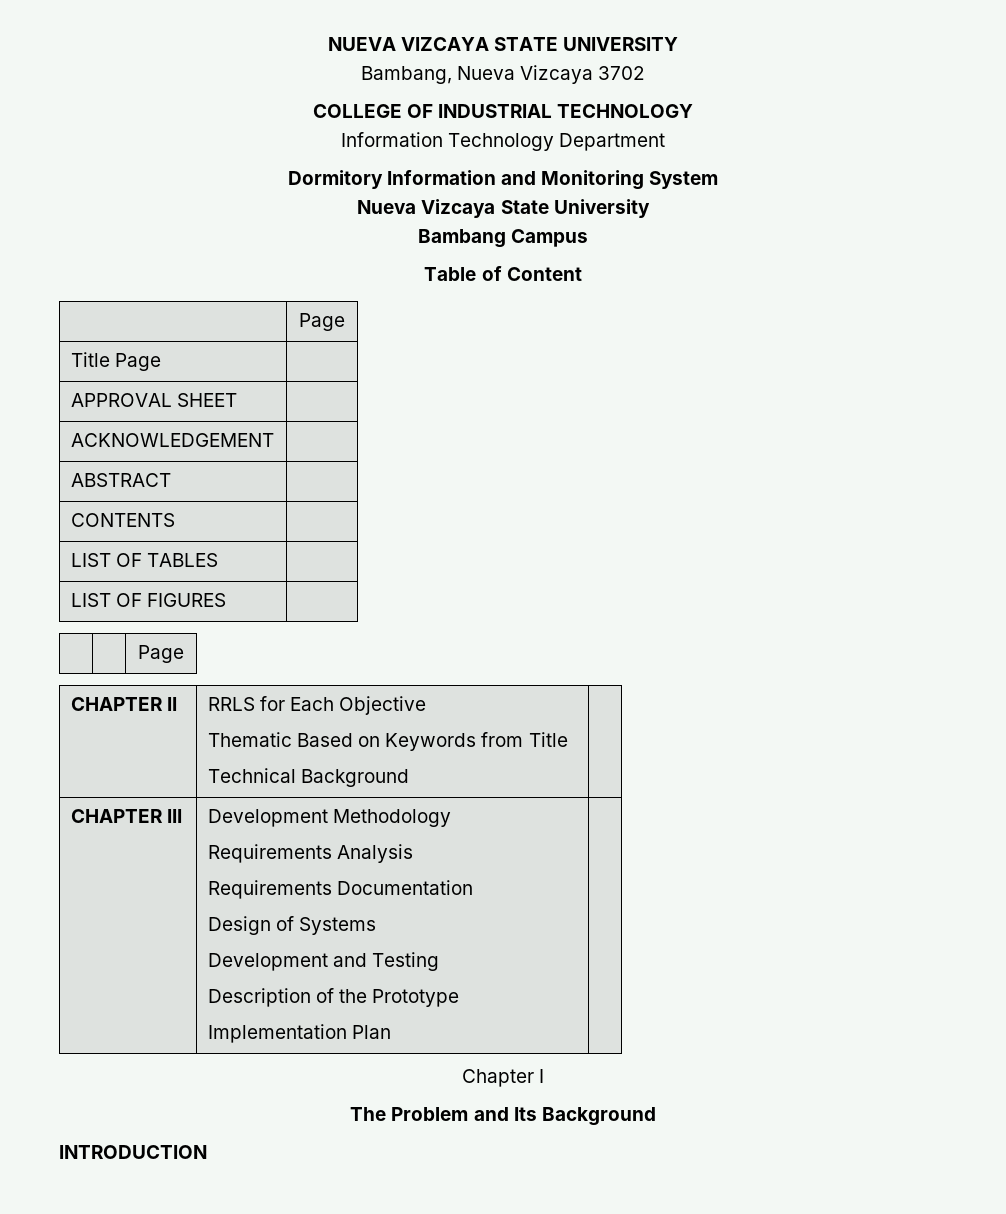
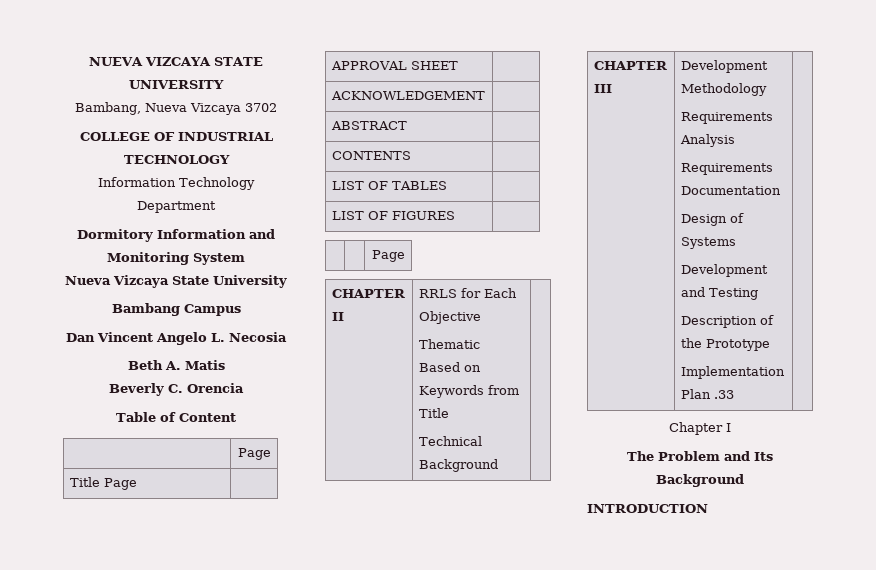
(589, 238) none -> [66,332,287,345] [127,360,225,370] [109,383,244,396] // Dan Vincent Angelo L. Necosia // Beth A. Matis // Beverly C. Orencia
(392, 1032) none -> [713,390,734,399] .33

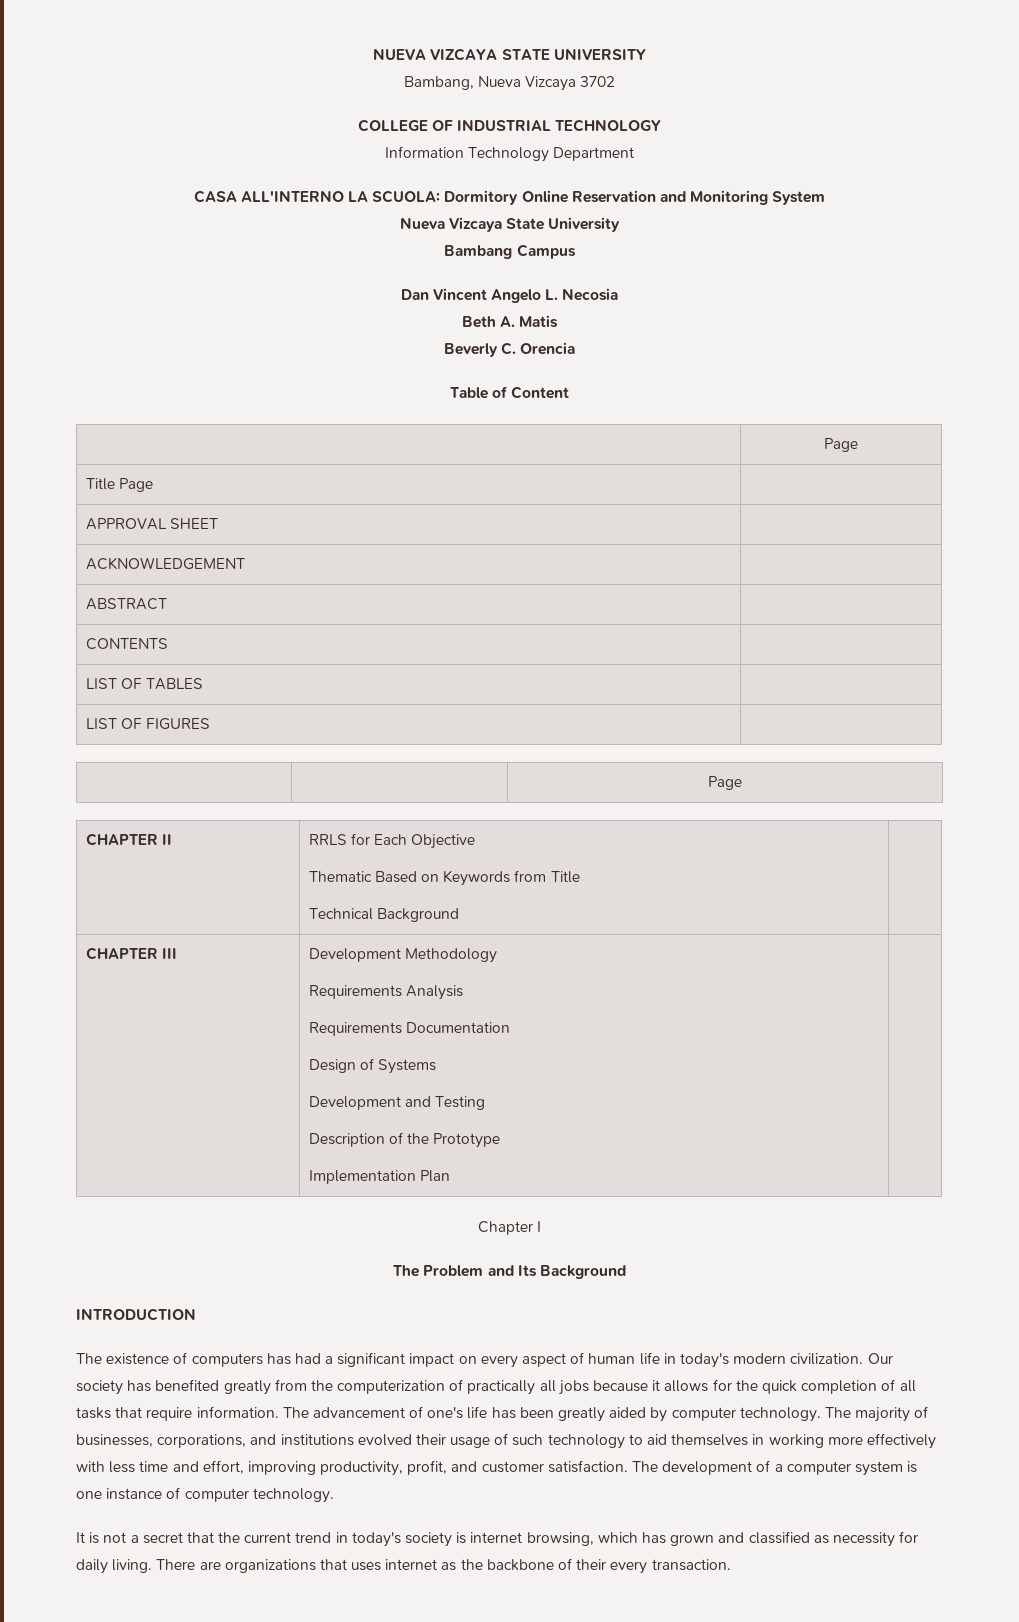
[77,229,246,242] Dormitory Information -> [193,190,656,205] CASA ALL'INTERNO LA SCUOLA: Dormitory Online Reservation
[713,390,734,399] .33 -> (450, 1176) none
(708, 508) none -> [76,1352,893,1368] [76,1379,916,1395] [76,1406,929,1422] [76,1433,936,1449] [76,1460,918,1476] [76,1487,334,1503] [76,1531,919,1547] [76,1558,731,1574] // The existence of computers has had a significant impact on every aspect of human life in today's modern civilization. Our society has benefited greatly from the computerization of practically all jobs because it allows for the quick completion of all tasks that require information. The advancement of one's life has been greatly aided by computer technology. The majority of businesses, corporations, and institutions evolved their usage of such technology to aid themselves in working more effectively with less time and effort, improving productivity, profit, and customer satisfaction. The development of a computer system is one instance of computer technology. // It is not a secret that the current trend in today's society is internet browsing, which has grown and classified as necessity for daily living. There are organizations that uses internet as the backbone of their every transaction.

